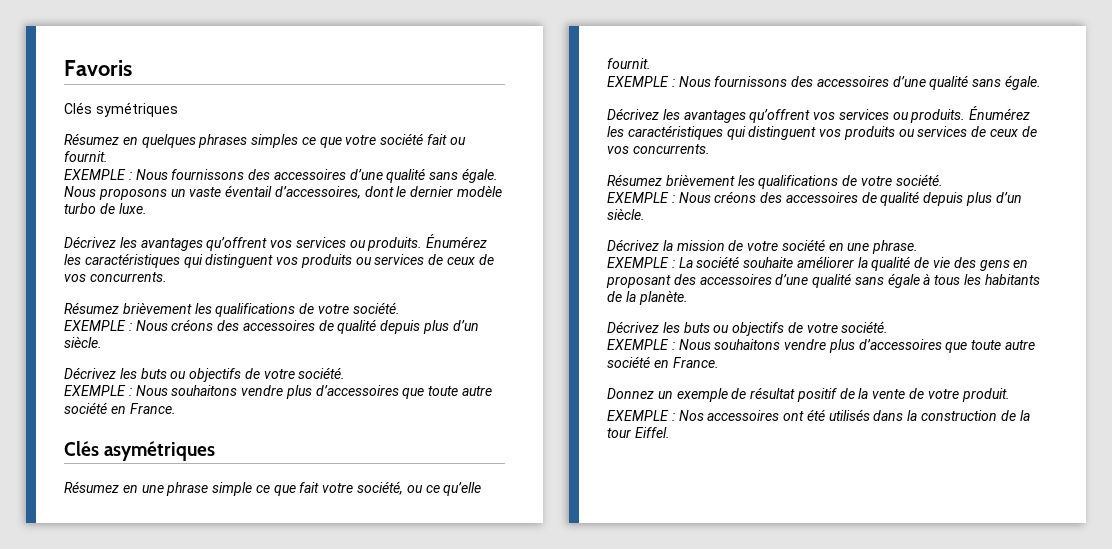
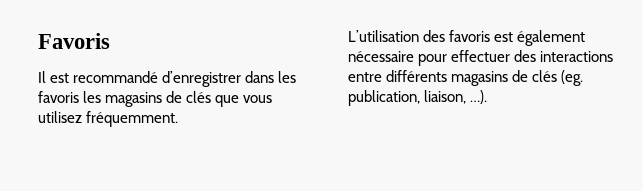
[64,102,178,117] [64,133,466,148] [64,151,108,162] [64,168,499,183] [64,185,503,200] [64,203,147,214] [64,234,488,251] [64,253,494,268] [64,272,167,282] [64,302,400,317] [64,319,479,334] [64,336,102,348] [64,367,346,382] [64,385,493,399] [64,402,176,414] [64,441,216,461] [64,481,482,496] [607,58,651,69] [607,75,1042,90] [607,106,1031,123] [607,125,1037,140] [607,144,710,154] [607,174,943,189] [607,191,1022,206] [607,208,645,220] [607,239,919,254] [607,256,1029,271] [606,273,1040,288] [607,290,688,305] [607,321,889,336] [607,339,1036,353] [607,356,719,368] [607,387,1010,402] [607,409,1030,421] [607,427,670,438] Clés symétriques // Résumez en quelques phrases simples ce que votre société fait ou fournit. // EXEMPLE : Nous fournissons des accessoires d’une qualité sans égale. Nous proposons un vaste éventail d’accessoires, dont le dernier modèle turbo de luxe. // Décrivez les avantages qu’offrent vos services ou produits. Énumérez les caractéristiques qui distinguent vos produits ou services de ceux de vos concurrents. // Résumez brièvement les qualifications de votre société. // EXEMPLE : Nous créons des accessoires de qualité depuis plus d’un siècle. // Décrivez les buts ou objectifs de votre société. // EXEMPLE : Nous souhaitons vendre plus d’accessoires que toute autre société en France. // Clés asymétriques // Résumez en une phrase simple ce que fait votre société, ou ce qu’elle fournit. // EXEMPLE : Nous fournissons des accessoires d’une qualité sans égale. // Décrivez les avantages qu’offrent vos services ou produits. Énumérez les caractéristiques qui distinguent vos produits ou services de ceux de vos concurrents. // Résumez brièvement les qualifications de votre société. // EXEMPLE : Nous créons des accessoires de qualité depuis plus d’un siècle. // Décrivez la mission de votre société en une phrase. // EXEMPLE : La société souhaite améliorer la qualité de vie des gens en proposant des accessoires d’une qualité sans égale à tous les habitants de la planète. // Décrivez les buts ou objectifs de votre société. // EXEMPLE : Nous souhaitons vendre plus d’accessoires que toute autre société en France. // Donnez un exemple de résultat positif de la vente de votre produit. // EXEMPLE : Nos accessoires ont été utilisés dans la construction de la tour Eiffel. -> [38,71,297,87] [38,91,273,107] [38,111,179,127] [348,30,586,46] [348,50,614,66] [348,70,584,86] [348,90,488,106] Il est recommandé d’enregistrer dans les favoris les magasins de clés que vous utilisez fréquemment. // L’utilisation des favoris est également nécessaire pour effectuer des interactions entre différents magasins de clés (eg. publication, liaison, …).

